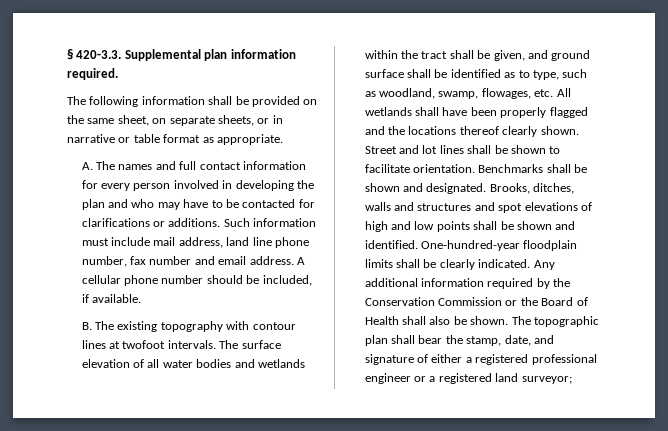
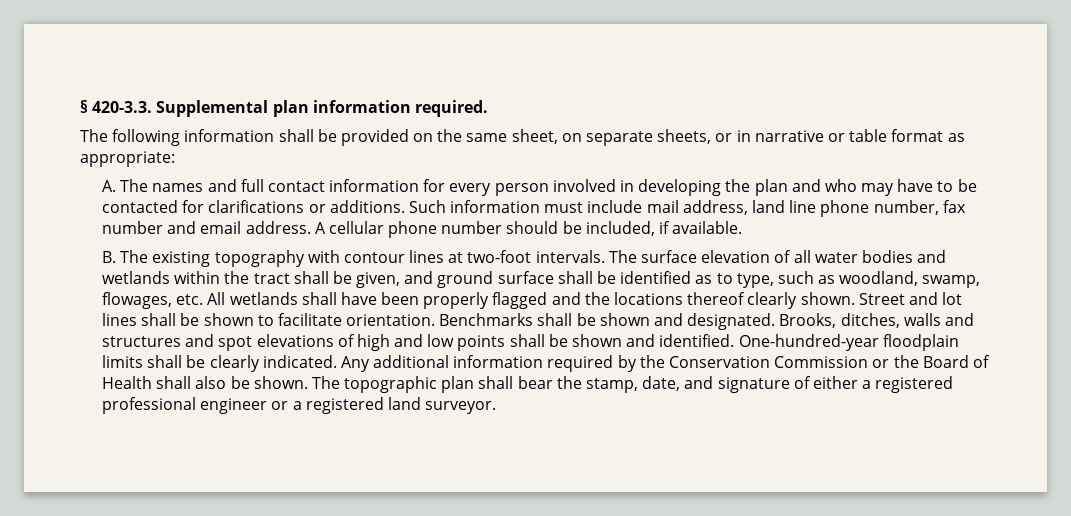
[216,134,283,145] appropriate. -> [80,151,175,167] appropriate:
[122,340,166,349] twofoot -> [467,250,532,263] two-foot
[521,376,572,384] surveyor; -> [425,401,497,414] surveyor.

